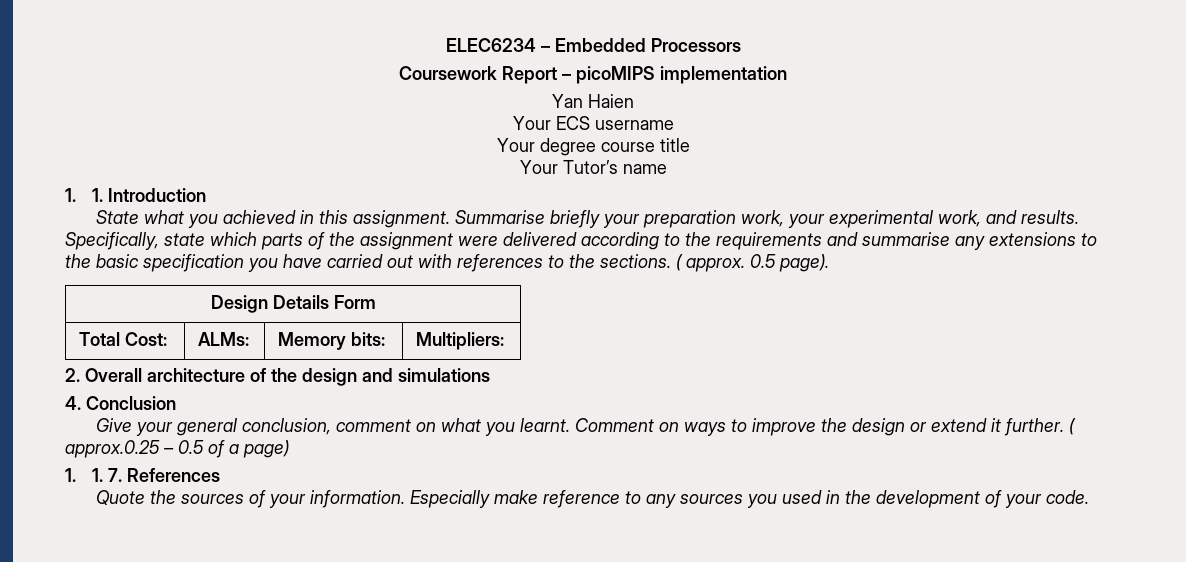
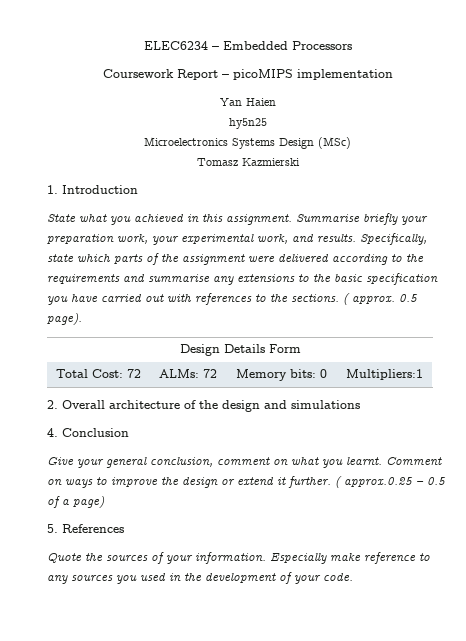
[512,116,674,130] [496,138,690,156] [519,160,667,174] [65,188,104,202] Your ECS username // Your degree course title // Your Tutor’s name // 1. 1. -> [228,118,267,129] [144,137,351,149] [196,158,300,166] [47,185,58,194] hy5n25 // Microelectronics Systems Design (MSc) // Tomasz Kazmierski // 1.
(168, 339) none -> [126,369,141,378] 72
(250, 339) none -> [202,369,217,378] 72
[416,332,505,350] | Multipliers: -> [319,369,327,378] [345,369,423,380] 0 | Multipliers:1
[65,468,123,482] 1. 1. 7. -> [47,524,58,533] 5.

